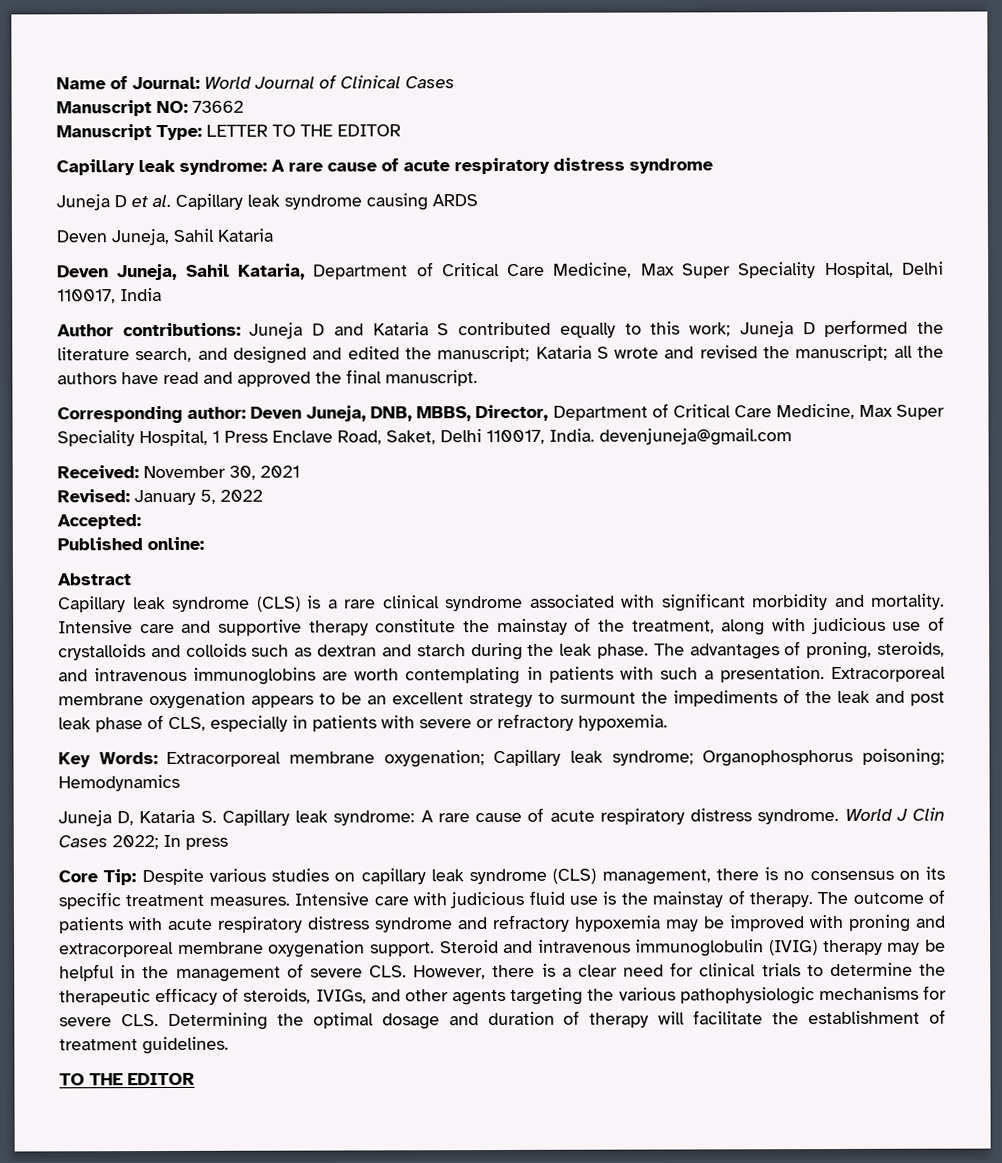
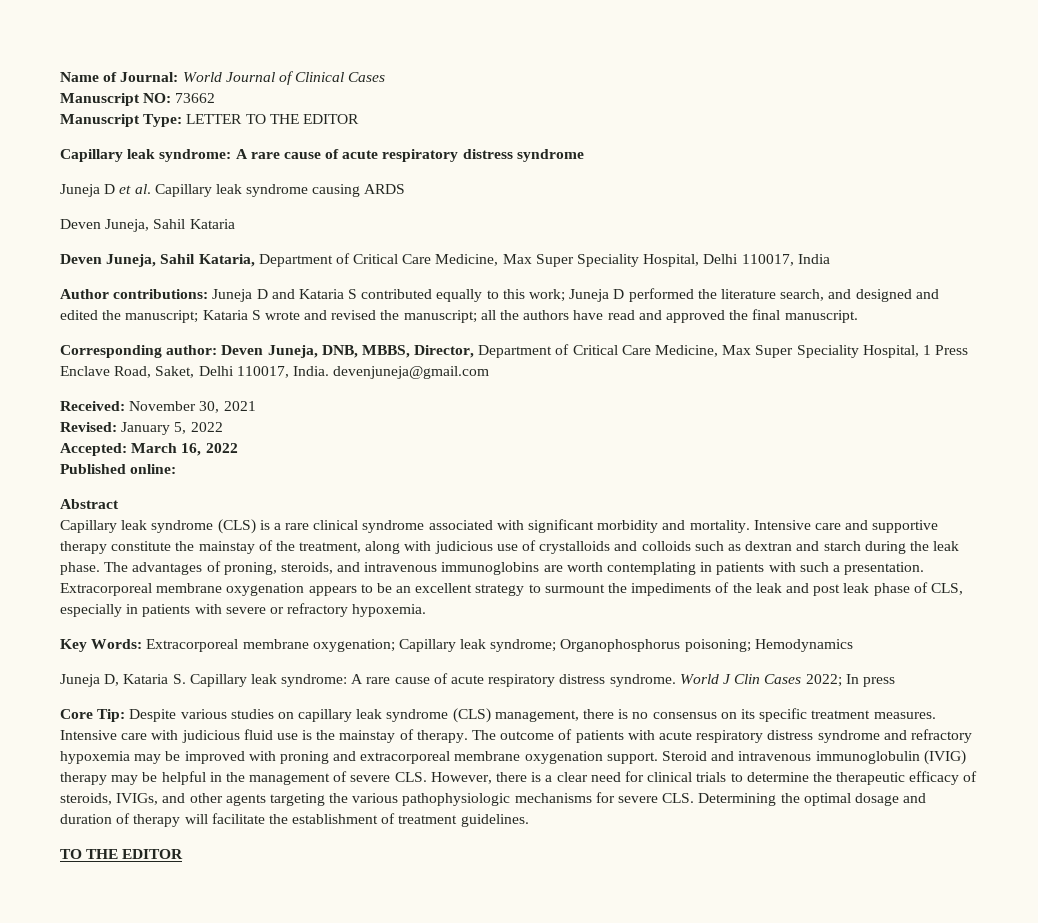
(141, 522) none -> [131,443,238,456] March 16, 2022

